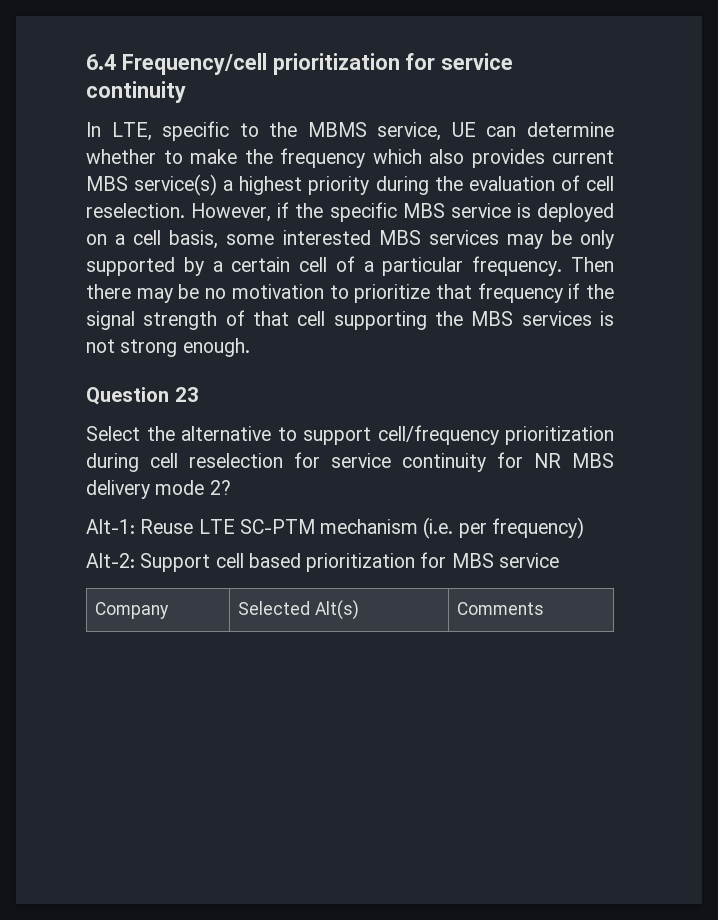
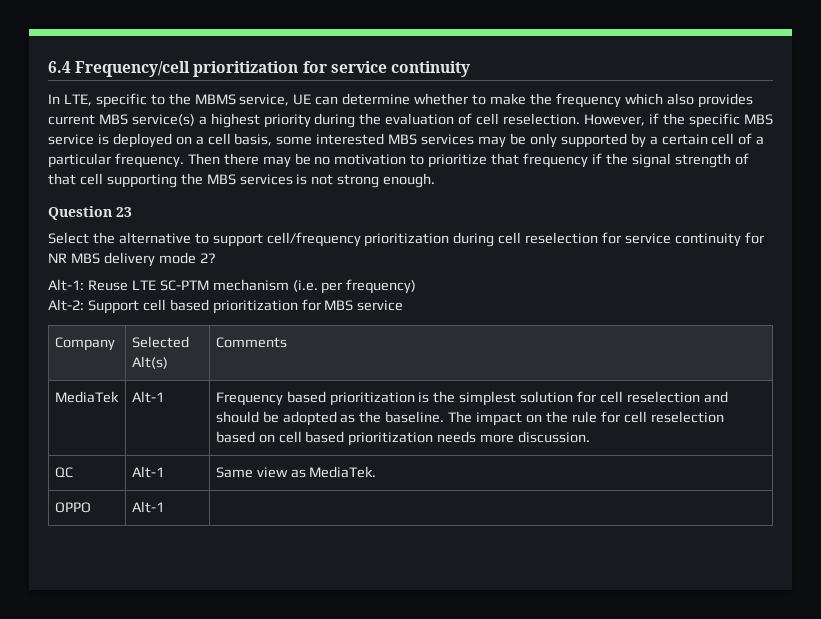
(545, 608) none -> [54,391,119,403] [131,391,164,403] [215,391,728,406] [215,411,724,426] [215,431,591,446] [54,467,73,478] [131,466,164,478] [215,466,377,478] [54,502,91,513] [131,501,164,513] // MediaTek | Alt-1 | Frequency based prioritization is the simplest solution for cell reselection and should be adopted as the baseline. The impact on the rule for cell reselection based on cell based prioritization needs more discussion. // QC | Alt-1 | Same view as MediaTek. // OPPO | Alt-1 |

